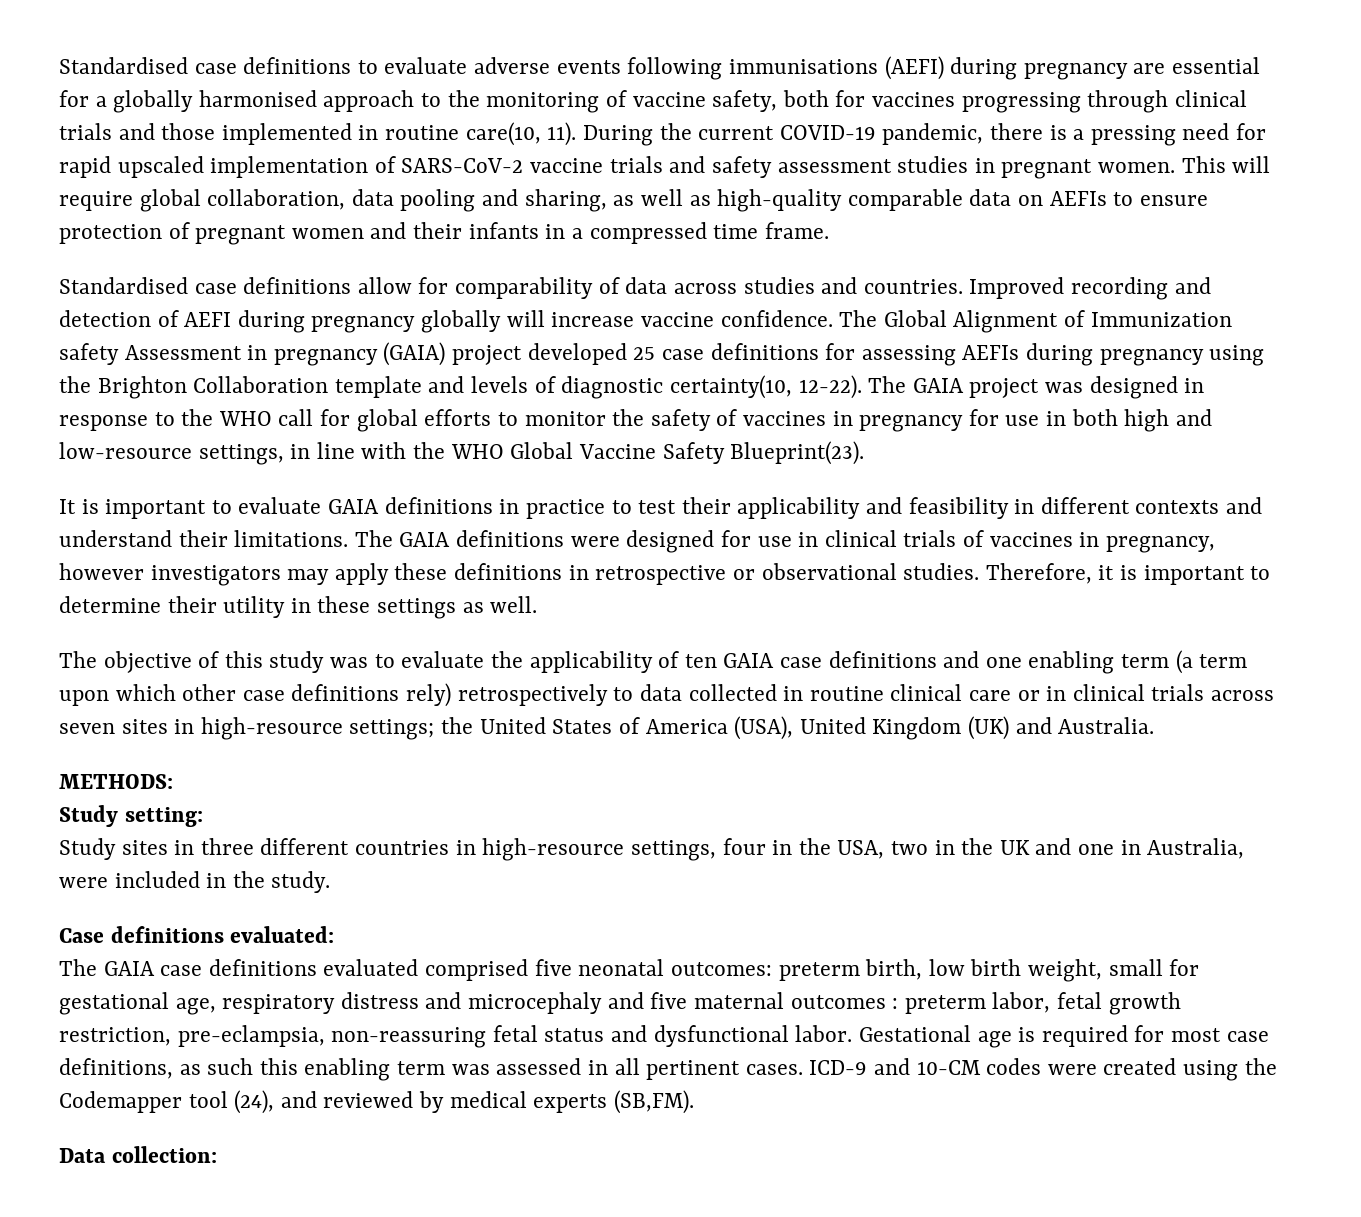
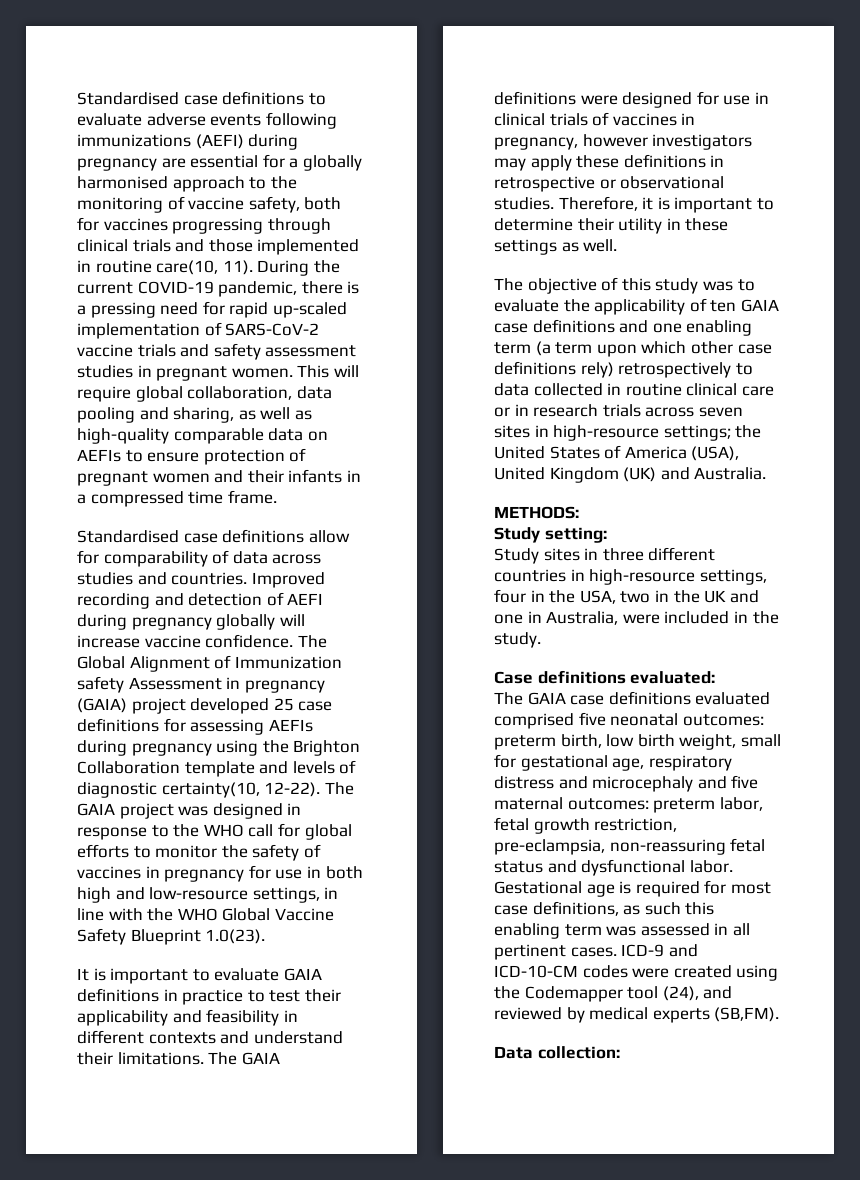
[728,59,878,74] immunisations -> [77,134,191,147] immunizations
[117,156,204,178] upscaled -> [272,302,347,318] up-scaled
[730,441,865,465] Blueprint(23). -> [130,929,266,945] Blueprint 1.0(23).
[1072,684,1145,701] clinical -> [533,404,599,417] research
[790,995,899,1009] outcomes : -> [567,798,649,810] outcomes:
[916,1060,981,1075] 10-CM -> [494,965,578,978] ICD-10-CM

